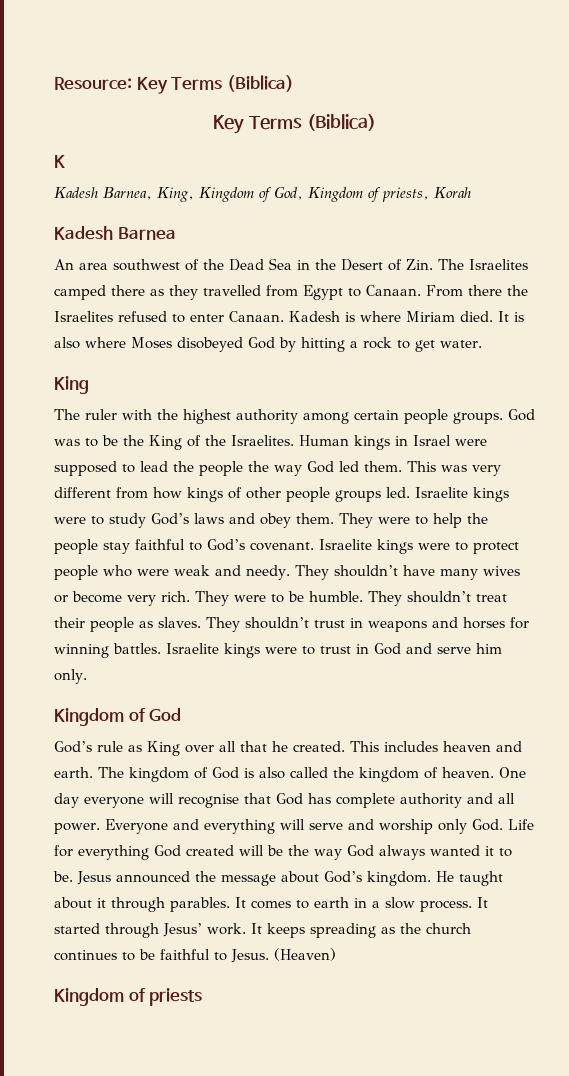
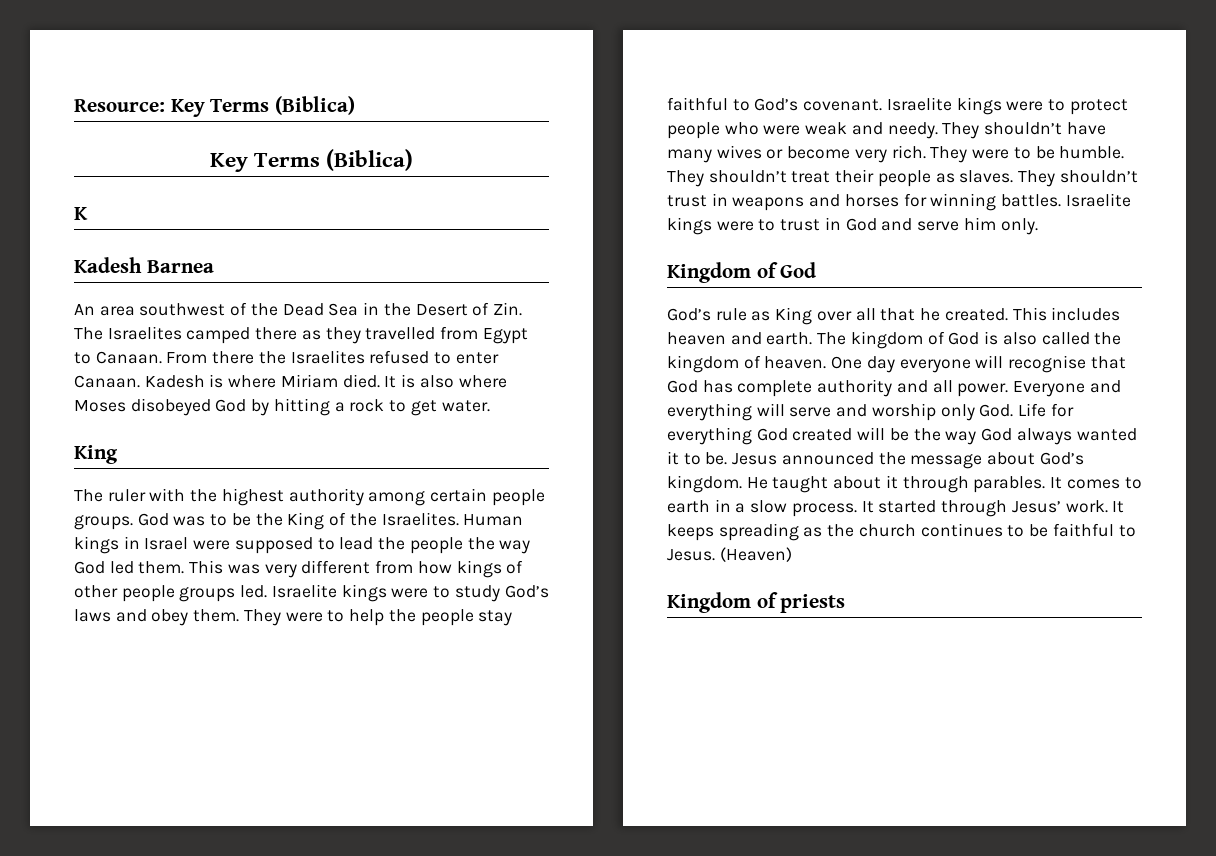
[54,187,471,202] // Kadesh Barnea, King, Kingdom of God, Kingdom of priests, Korah -> (88, 213) none

